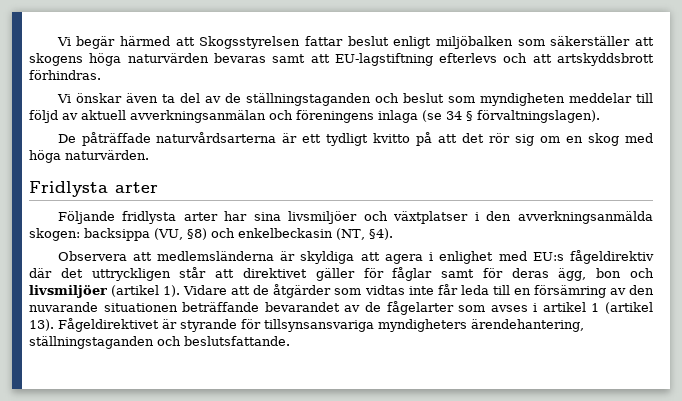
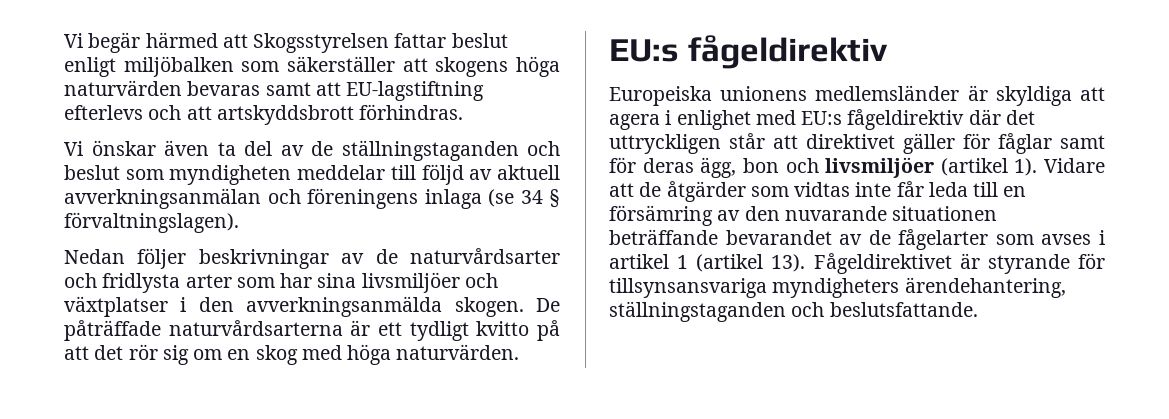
(600, 116) none -> [64,248,560,269] [64,272,498,293] [64,296,524,317] Nedan följer beskrivningar av de naturvårdsarter och fridlysta arter som har sina livsmiljöer och växtplatser i den avverkningsanmälda skogen.
[29,181,158,197] [57,211,654,224] [29,228,393,241] [57,251,274,261] Fridlysta arter // Följande fridlysta arter har sina livsmiljöer och växtplatser i den avverkningsanmälda skogen: backsippa (VU, §8) och enkelbeckasin (NT, §4). // Observera att medlemsländerna -> [609,35,889,69] [609,85,960,106] EU:s fågeldirektiv // Europeiska unionens medlemsländer

